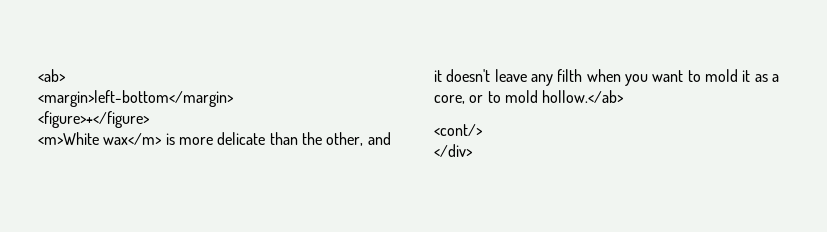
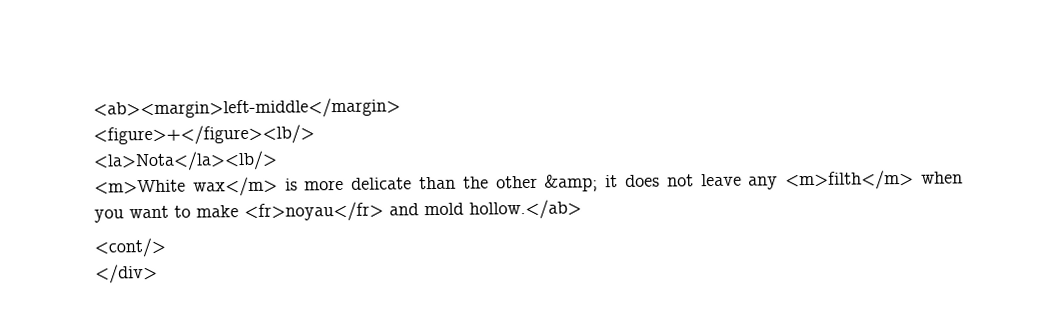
[38,69,66,82] [38,90,234,107] [38,111,150,128] <ab> // <margin>left-bottom</margin> // <figure>+</figure> -> [93,97,401,120] [93,124,315,146] [93,150,278,172] <ab><margin>left-middle</margin> // <figure>+</figure><lb/> // <la>Nota</la><lb/>
[326,132,391,146] [434,69,491,82] other, and it doesn't -> [495,174,694,192] other &amp; it does not
[557,69,583,82] filth -> [785,169,915,191] <m>filth</m>
[704,69,779,82] [434,91,501,104] mold it as a core, or to -> [196,201,419,223] make <fr>noyau</fr> and

